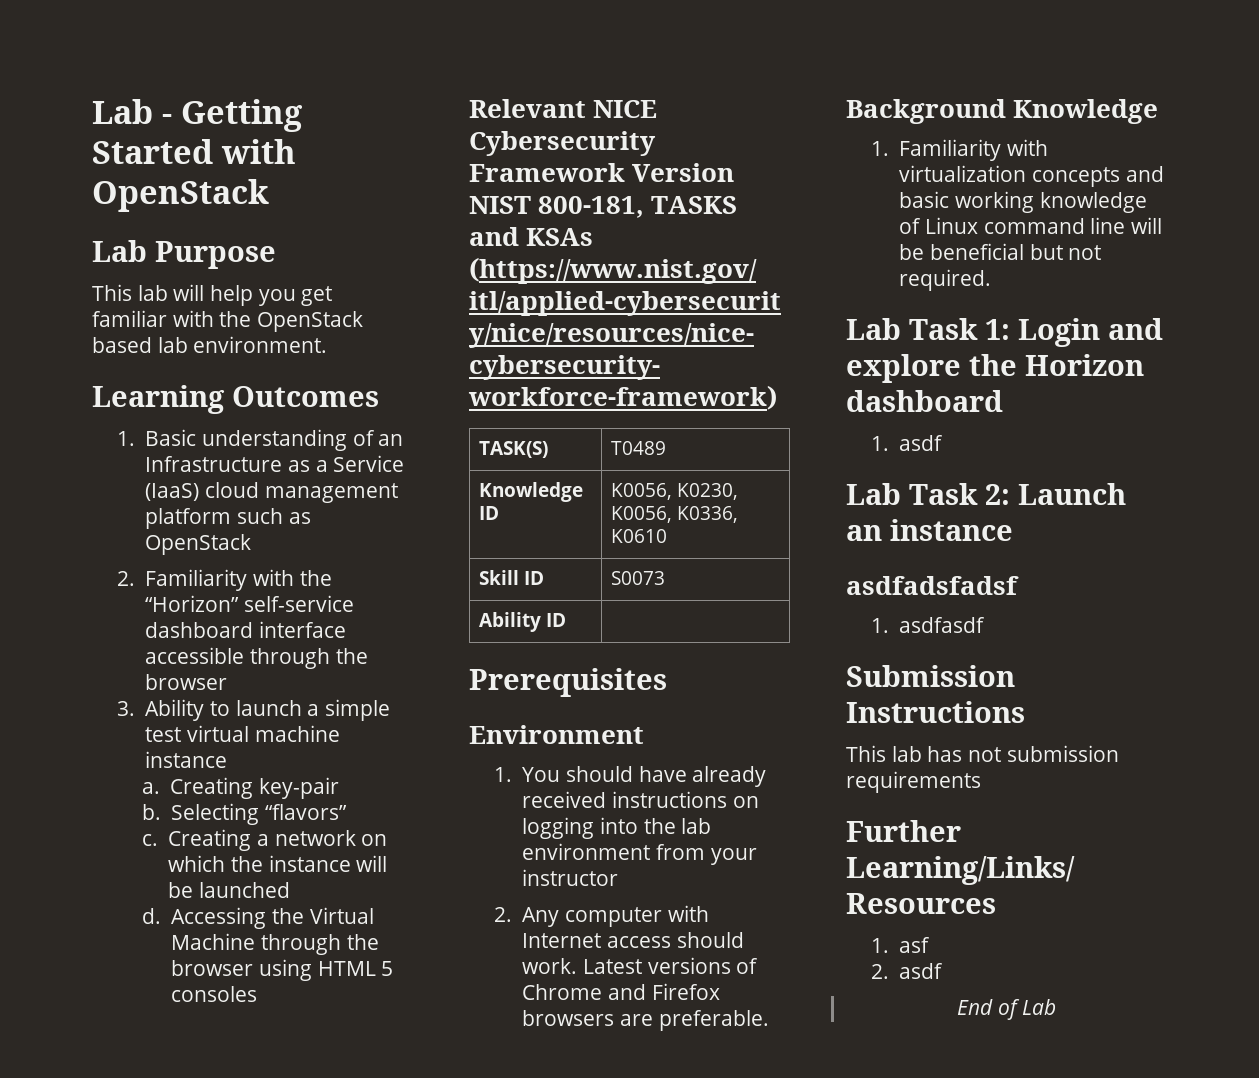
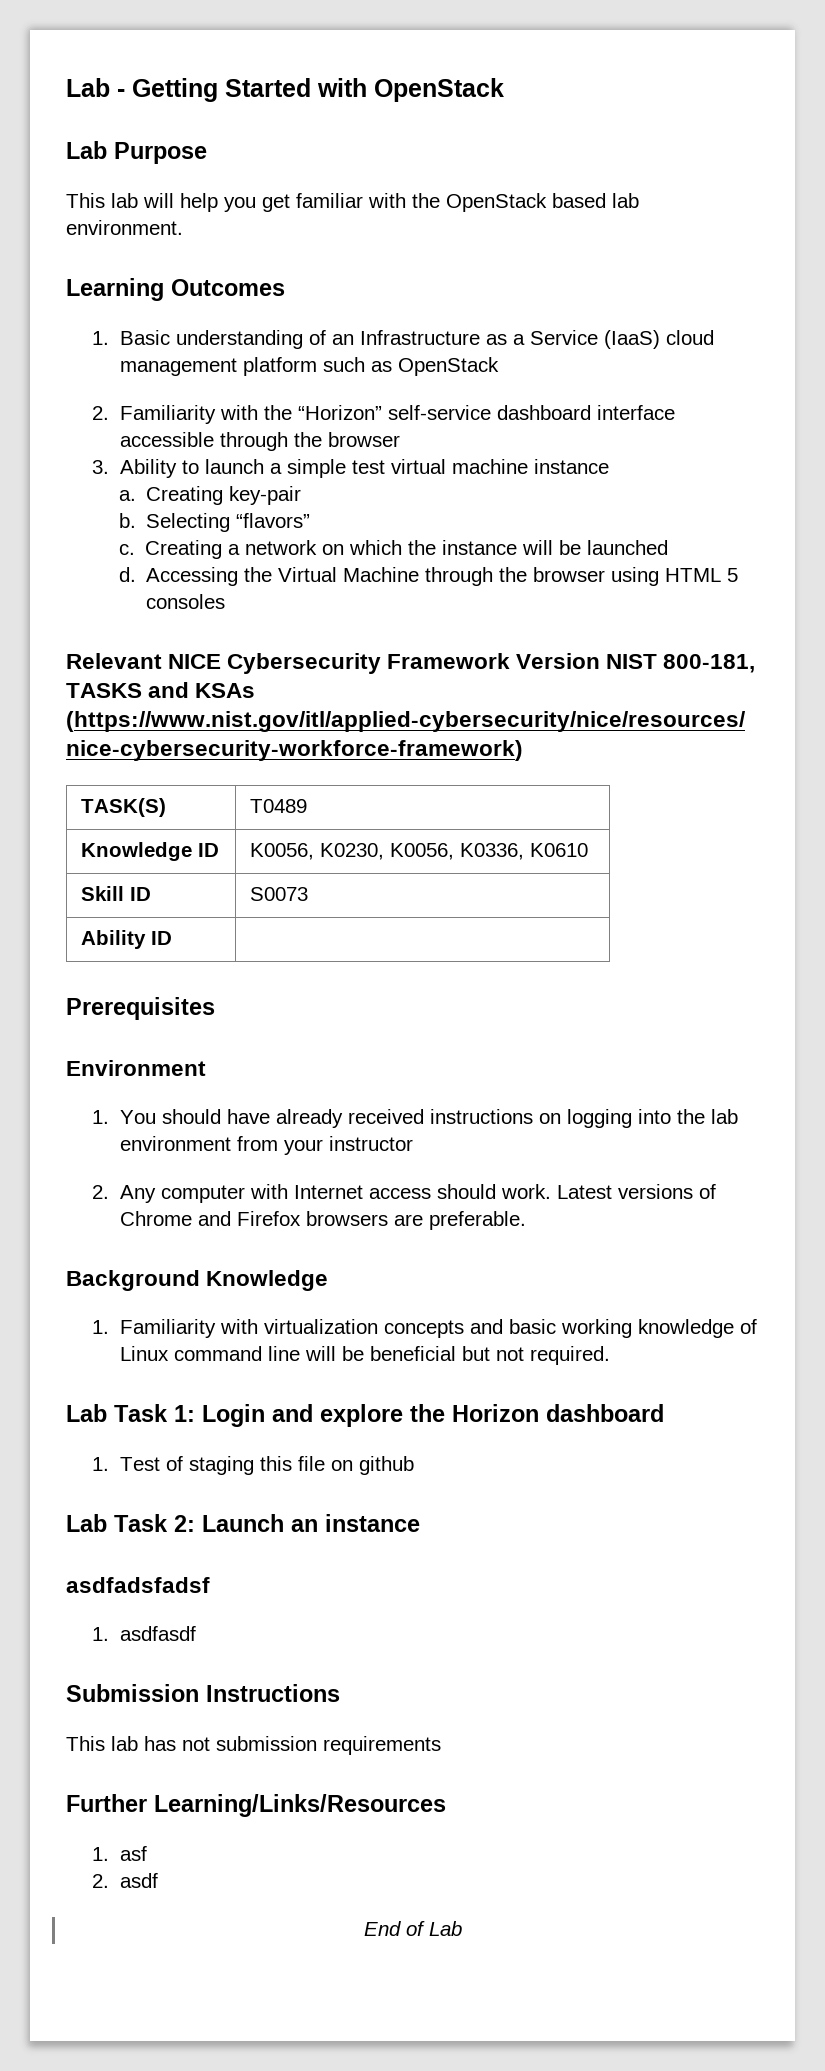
[899,435,944,451] asdf -> [119,1456,414,1475] Test of staging this file on github

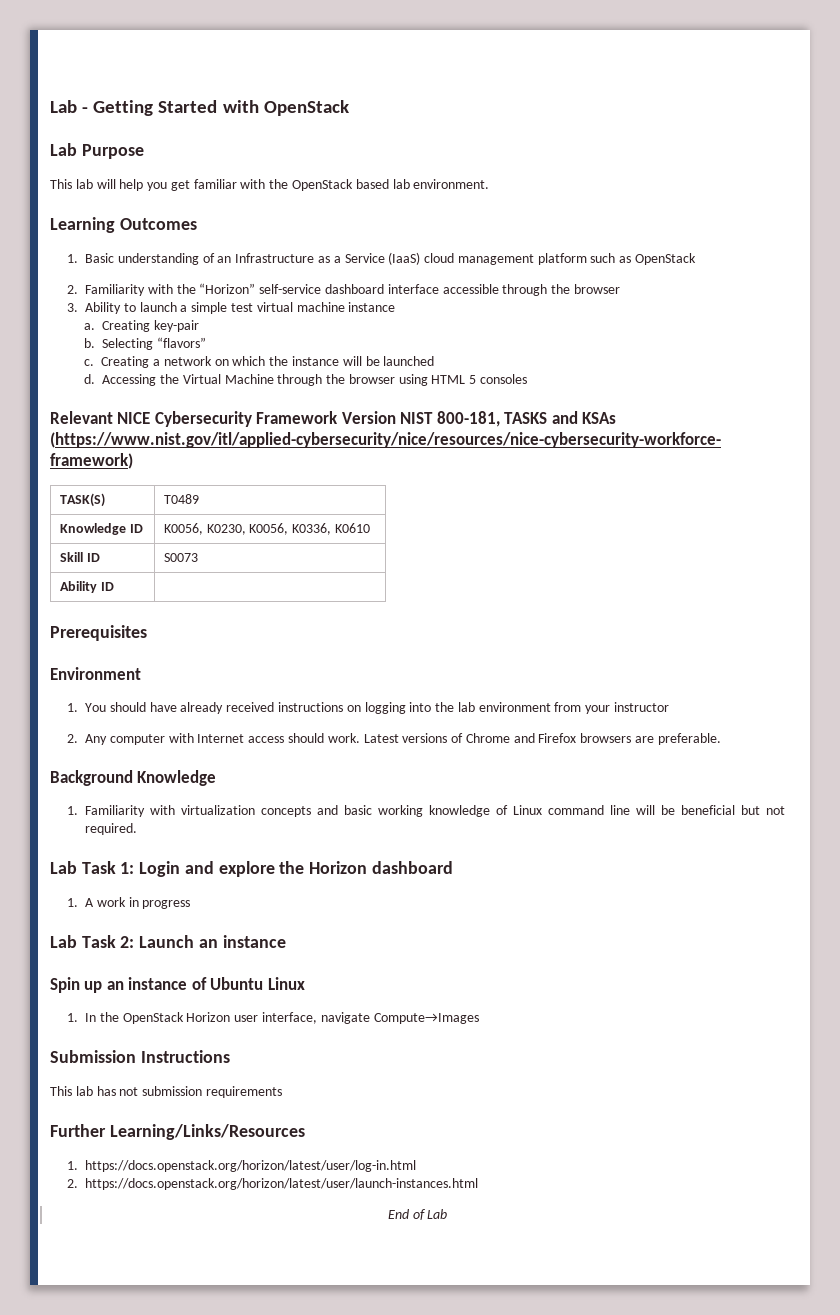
[119,1456,414,1475] Test of staging this file on github -> [85,897,191,909] A work in progress
[66,1577,210,1593] [92,1626,196,1641] asdfadsfadsf // 1. asdfasdf -> [50,977,305,993] [67,1012,479,1024] Spin up an instance of Ubuntu Linux // 1. In the OpenStack Horizon user interface, navigate Compute→Images
[119,1846,147,1861] [92,1873,158,1888] asf // 2. asdf -> [85,1160,417,1172] [67,1178,479,1190] https://docs.openstack.org/horizon/latest/user/log-in.html // 2. https://docs.openstack.org/horizon/latest/user/launch-instances.html

